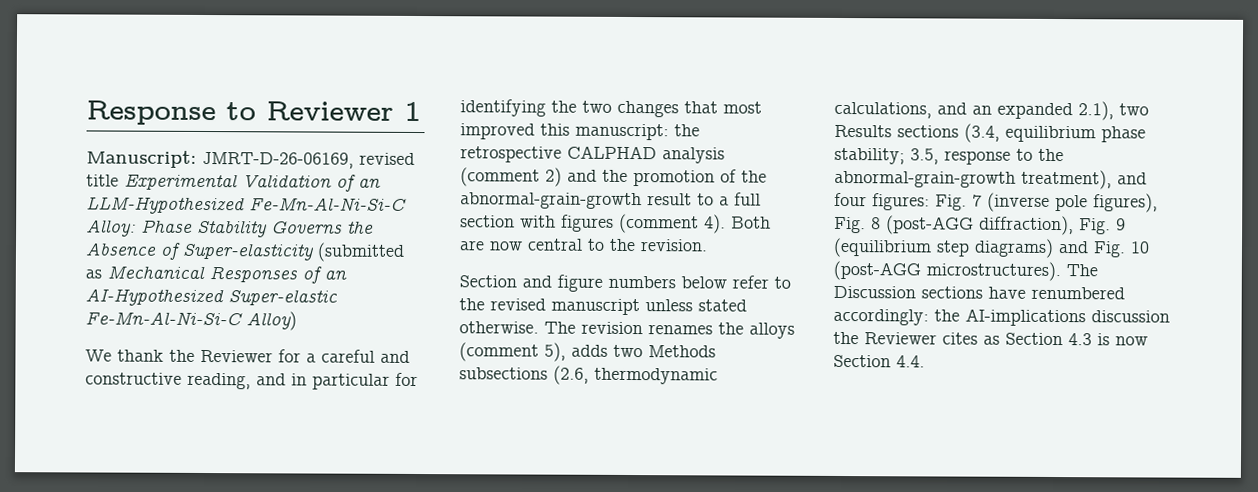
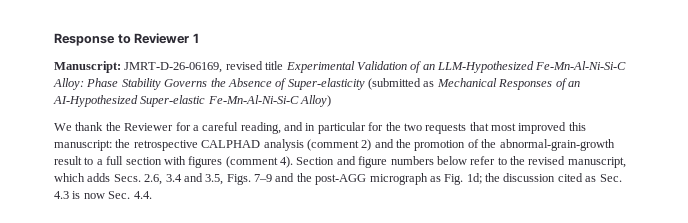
[380,350,410,363] [85,372,182,385] and constructive -> (239, 126) none
[460,99,546,117] identifying -> (384, 126) none
[617,100,679,118] changes -> [425,123,467,134] requests
[731,216,771,229] [459,238,708,252] Both are now central to the revision. // -> (293, 162) none
[551,298,747,316] [459,321,795,339] [459,342,716,362] [459,365,718,385] [834,101,1149,121] [834,123,1146,143] [834,147,1064,165] [834,169,1147,190] [834,192,1158,213] [834,215,1126,236] [833,237,1150,258] [833,260,1098,282] [833,285,1125,300] [833,308,1170,327] [833,331,1063,346] manuscript unless stated otherwise. The revision renames the alloys (comment 5), adds two Methods subsections (2.6, thermodynamic calculations, and an expanded 2.1), two Results sections (3.4, equilibrium phase stability; 3.5, response to the abnormal-grain-growth treatment), and four figures: Fig. 7 (inverse pole figures), Fig. 8 (post-AGG diffraction), Fig. 9 (equilibrium step diagrams) and Fig. 10 (post-AGG microstructures). The Discussion sections have renumbered accordingly: the AI-implications discussion the Reviewer cites as Section -> [567,157,626,168] [54,173,622,185] manuscript, which adds Secs. 2.6, 3.4 and 3.5, Figs. 7–9 and the post-AGG micrograph as Fig. 1d; the discussion cited as Sec.
[833,354,891,368] Section -> [108,191,131,199] Sec.

